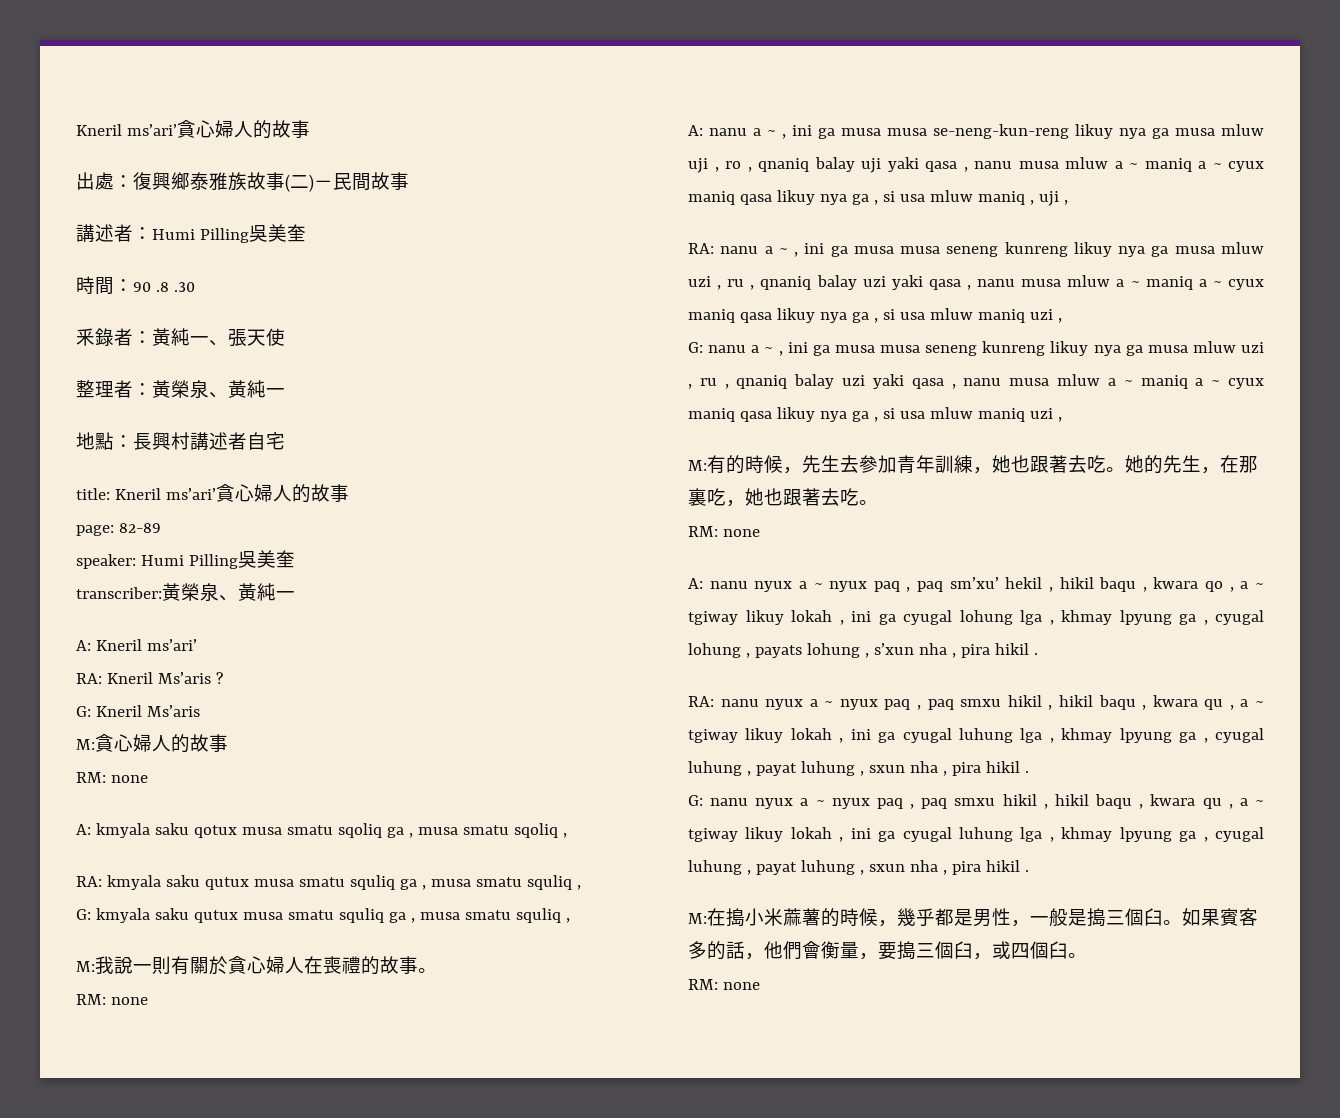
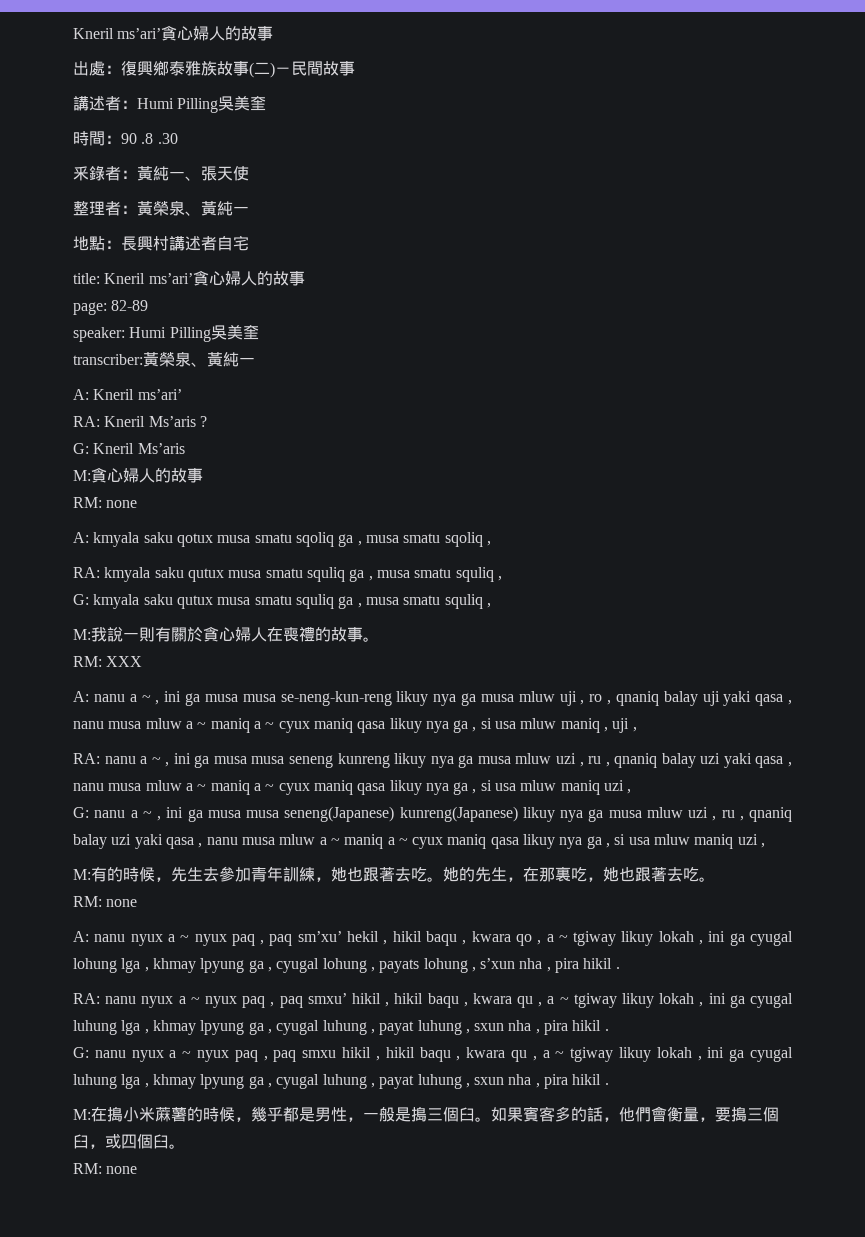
[76,994,148,1005] RM: none -> [73,656,143,667] RM: XXX
[925,341,1046,356] seneng kunreng -> [284,806,518,822] seneng(Japanese) kunreng(Japanese)
[960,699,1002,707] smxu -> [307,993,347,1004] smxu’

